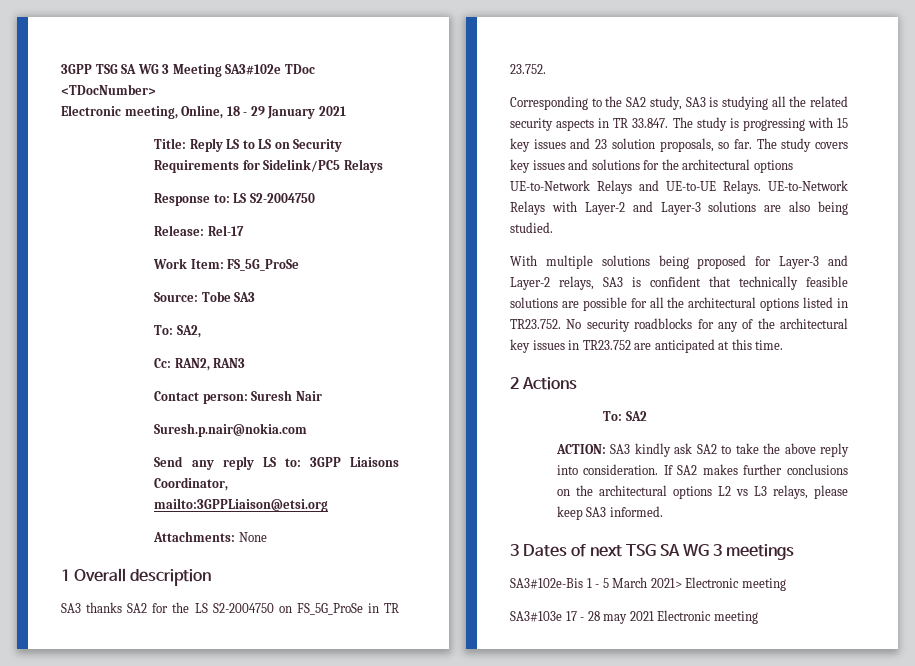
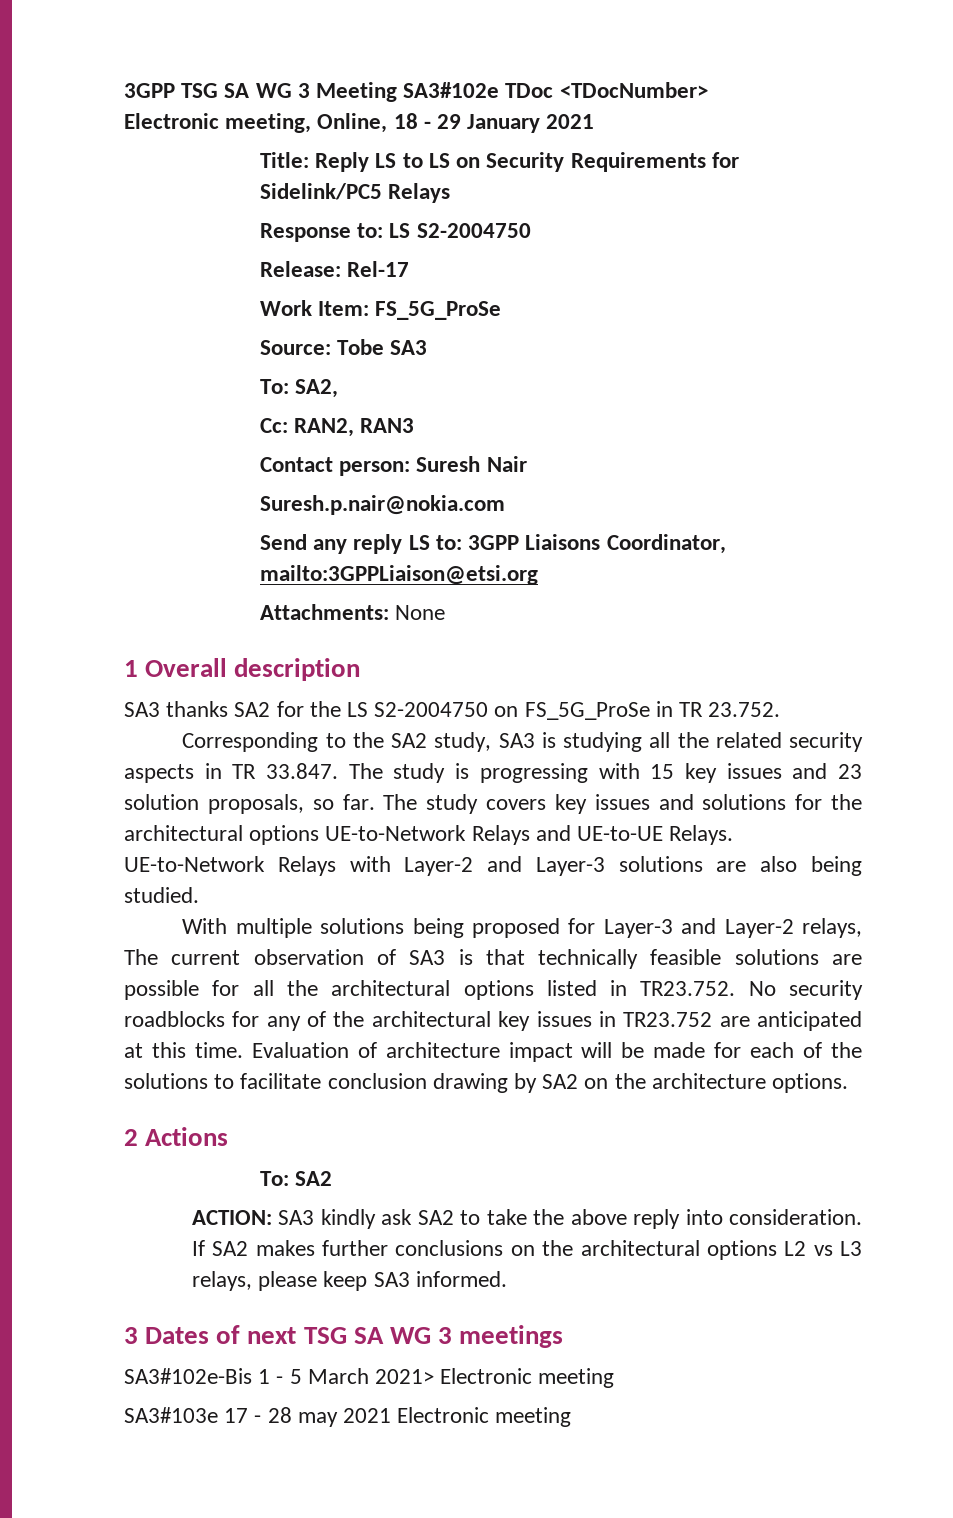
[603,276,701,287] SA3 is confident -> [124,949,473,965] The current observation of SA3 is
(784, 345) none -> [251,1042,862,1062] [124,1073,849,1093] Evaluation of architecture impact will be made for each of the solutions to facilitate conclusion drawing by SA2 on the architecture options.

